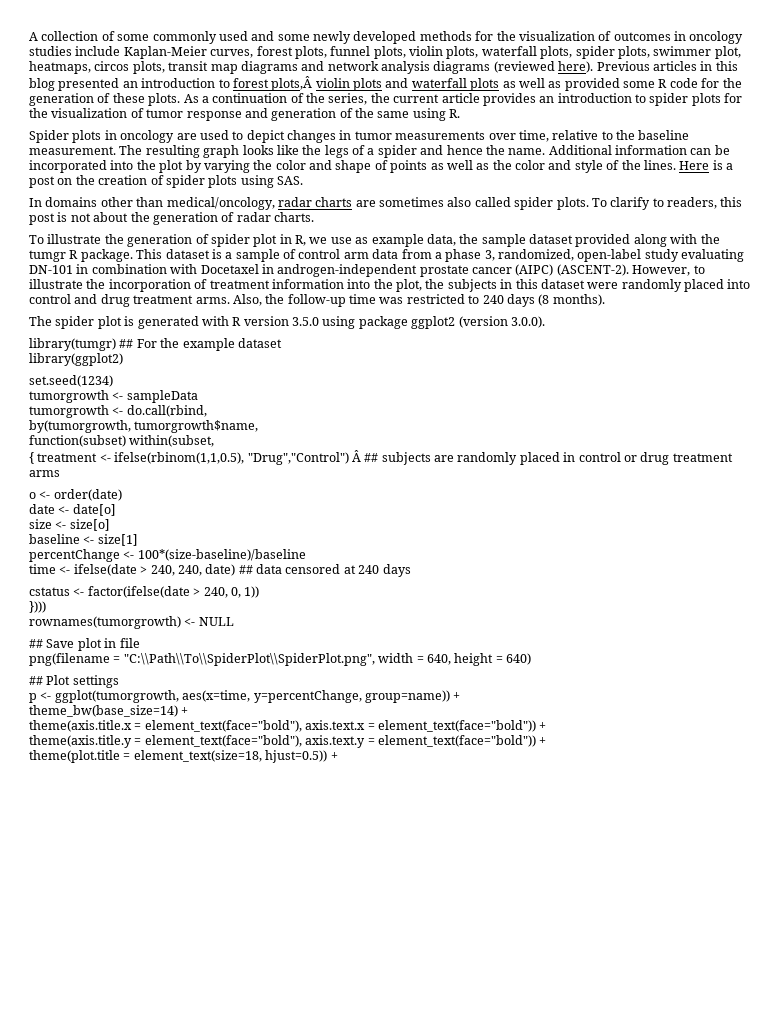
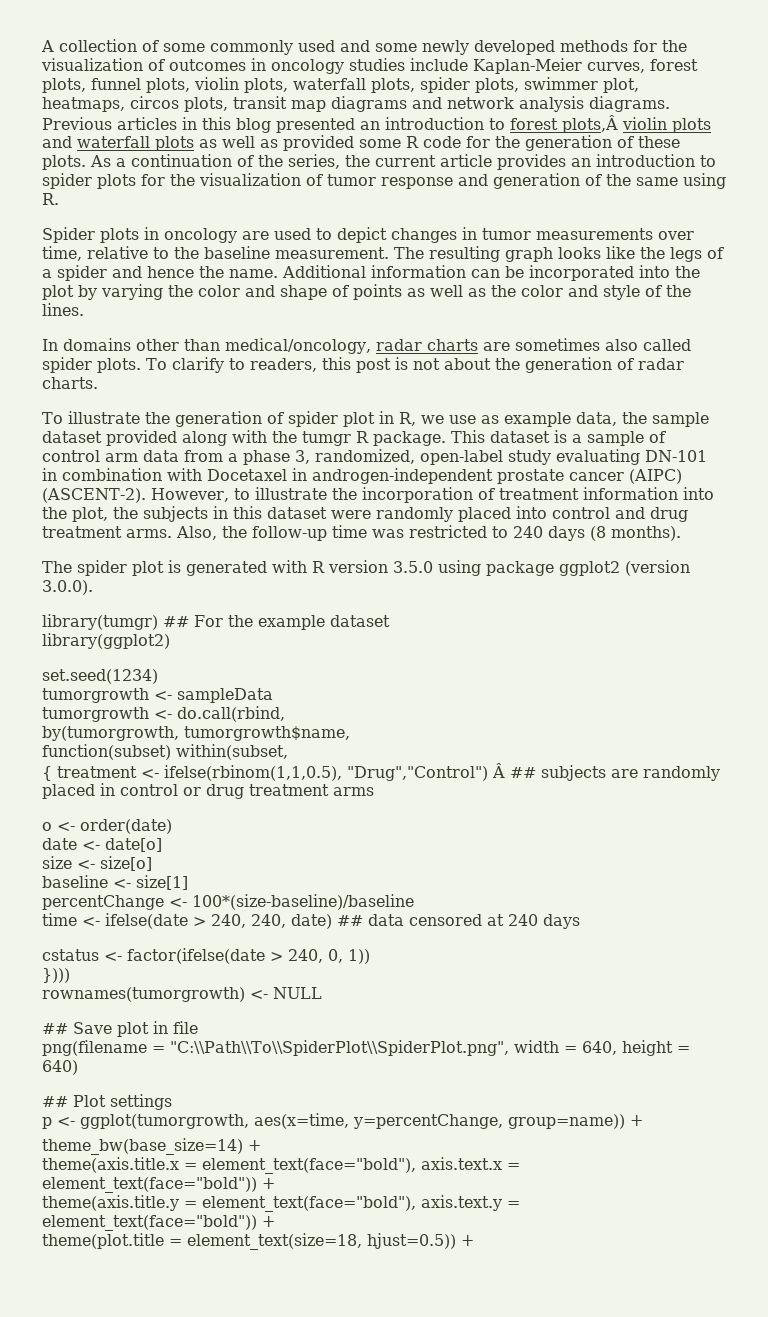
[433,61,594,74] diagrams (reviewed here). -> [589,96,670,112] diagrams.
[679,160,733,170] [29,175,303,188] Here is a post on the creation of spider plots using SAS. -> (84, 309) none

